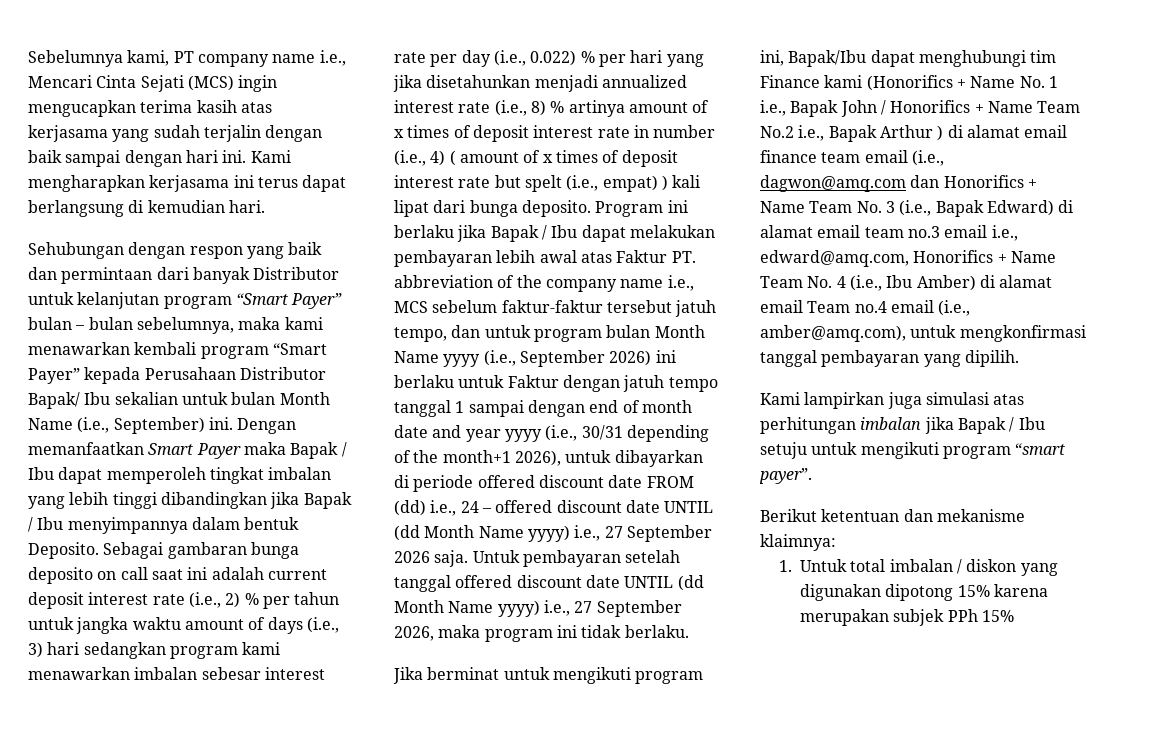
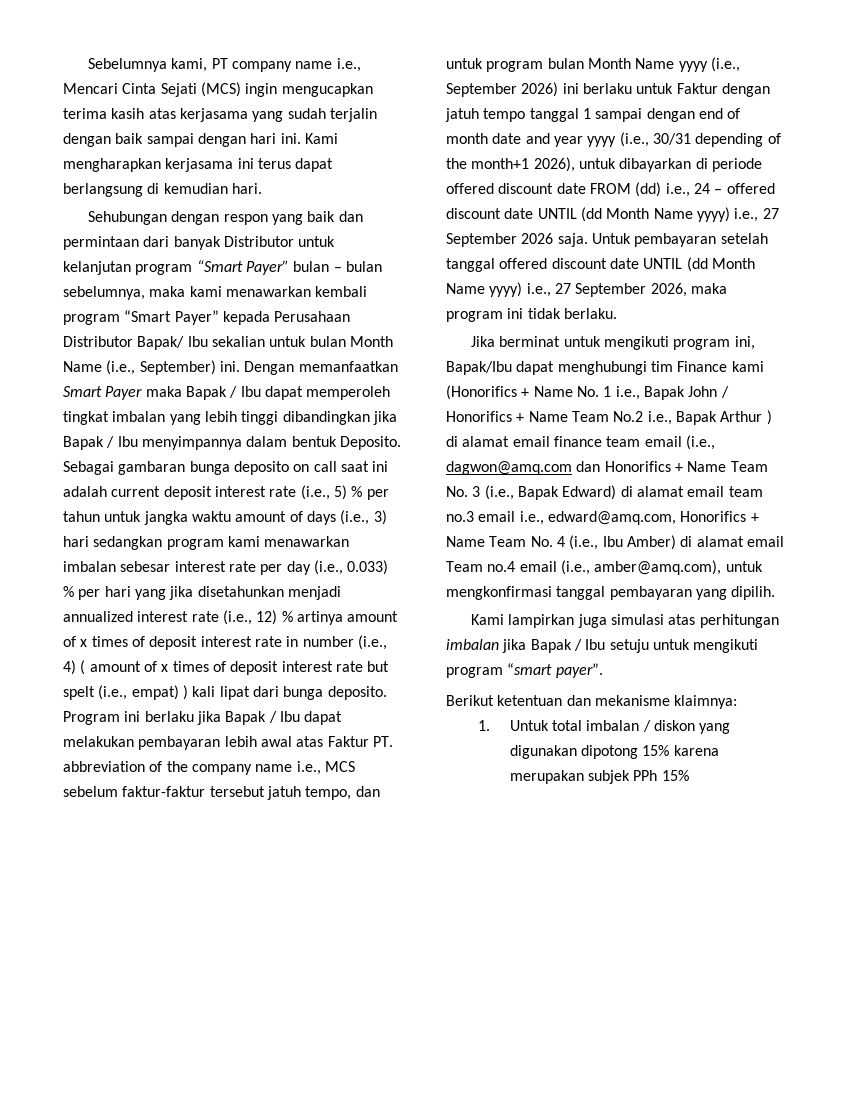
[225,592,241,608] 2) -> [333,485,347,500] 5)
[530,50,577,66] 0.022) -> [347,560,389,575] 0.033)
[530,100,546,116] 8) -> [256,610,278,625] 12)

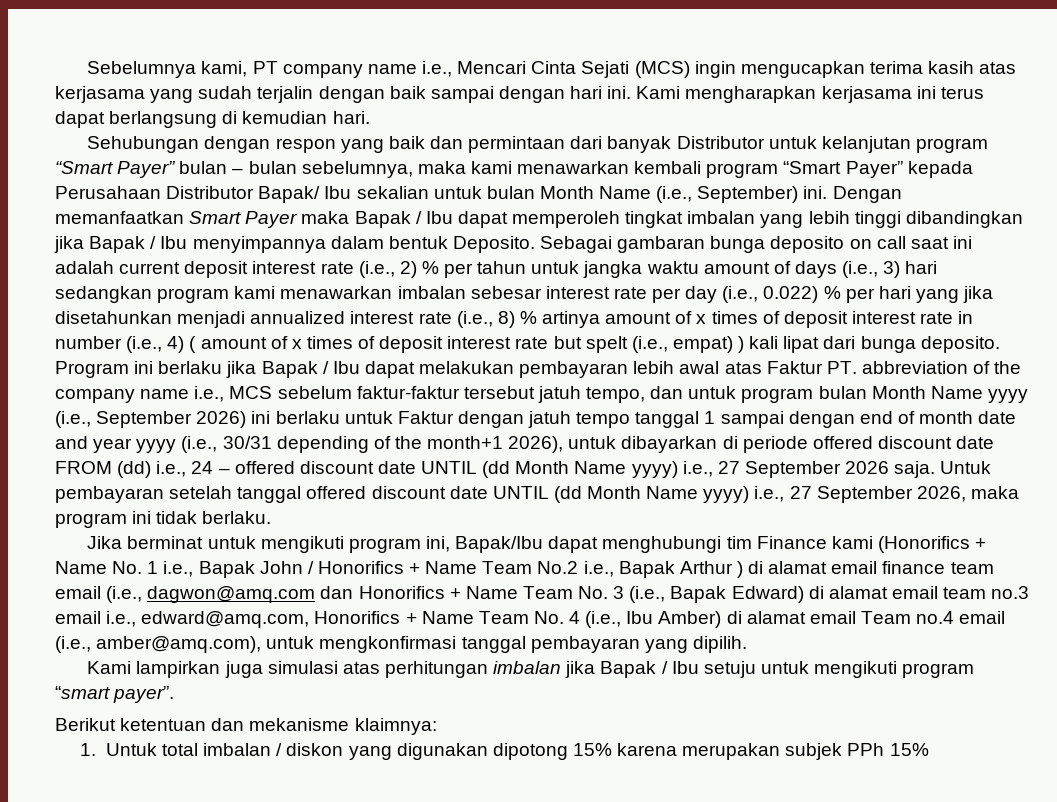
[333,485,347,500] 5) -> [399,261,417,278] 2)
[347,560,389,575] 0.033) -> [763,286,819,303] 0.022)
[256,610,278,625] 12) -> [497,311,515,328] 8)

